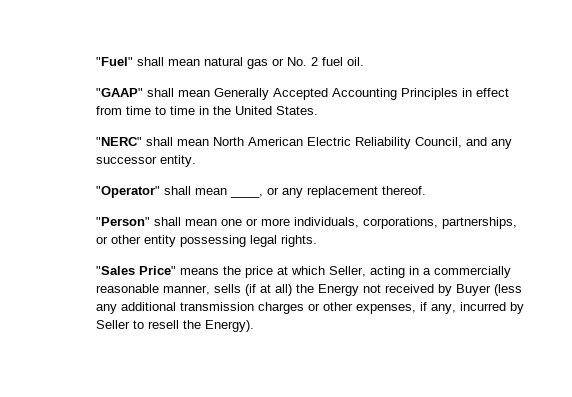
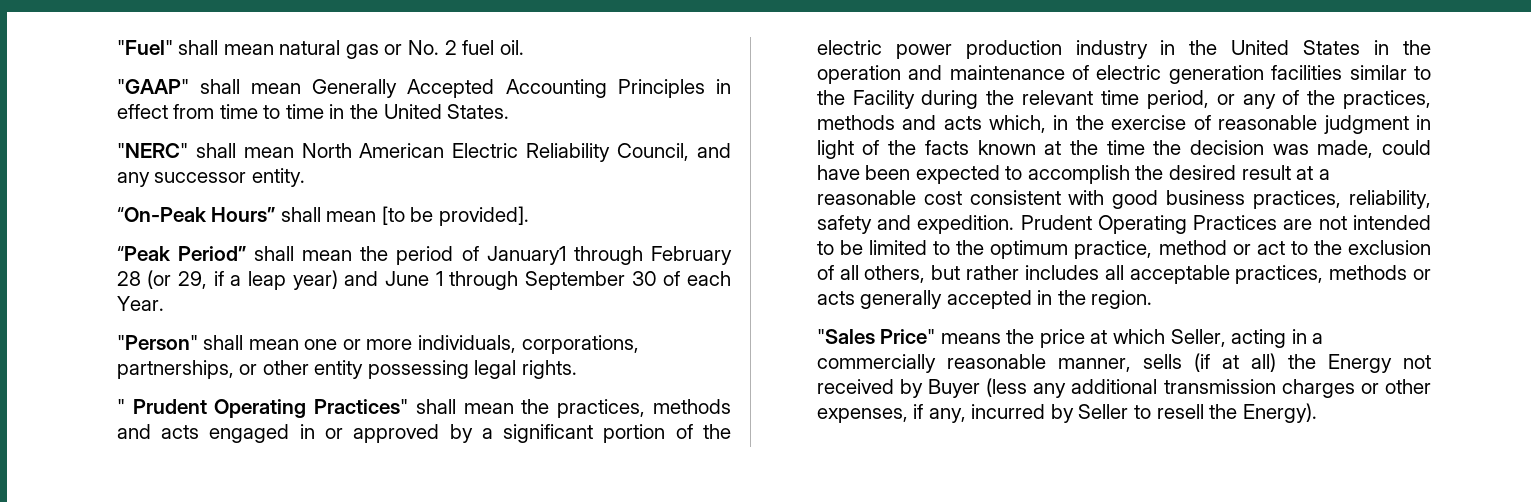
[96,186,427,198] "Operator" shall mean ____, or any replacement thereof. -> [116,206,530,226] [116,246,732,265] [116,270,731,290] [116,296,164,311] “On-Peak Hours” shall mean [to be provided]. // “Peak Period” shall mean the period of January1 through February 28 (or 29, if a leap year) and June 1 through September 30 of each Year.
(318, 241) none -> [116,399,731,418] [116,424,731,443] [816,40,1431,59] [816,65,1431,84] [816,90,1431,109] [816,115,1431,134] [816,140,1431,159] [816,165,1330,184] [816,190,1431,209] [816,215,1431,234] [816,240,1431,259] [816,265,1431,284] [816,290,1153,309] // " Prudent Operating Practices" shall mean the practices, methods and acts engaged in or approved by a significant portion of the electric power production industry in the United States in the operation and maintenance of electric generation facilities similar to the Facility during the relevant time period, or any of the practices, methods and acts which, in the exercise of reasonable judgment in light of the facts known at the time the decision was made, could have been expected to accomplish the desired result at a reasonable cost consistent with good business practices, reliability, safety and expedition. Prudent Operating Practices are not intended to be limited to the optimum practice, method or act to the exclusion of all others, but rather includes all acceptable practices, methods or acts generally accepted in the region.

